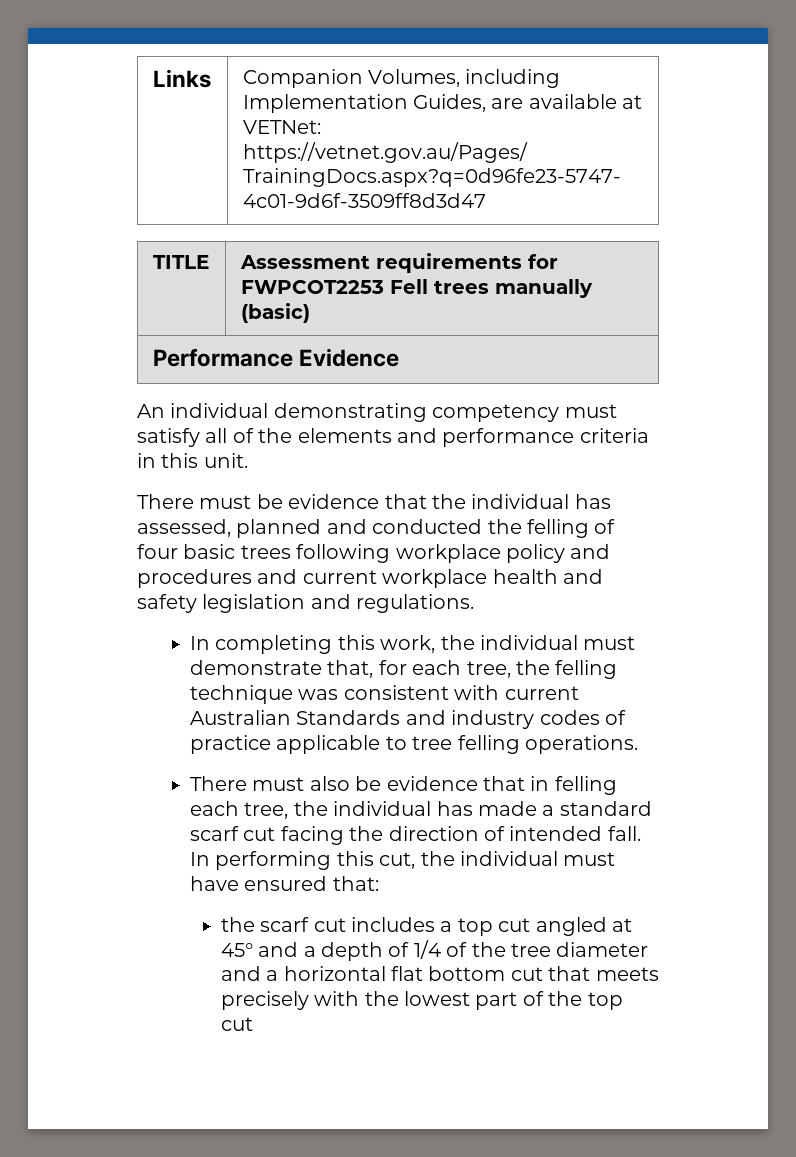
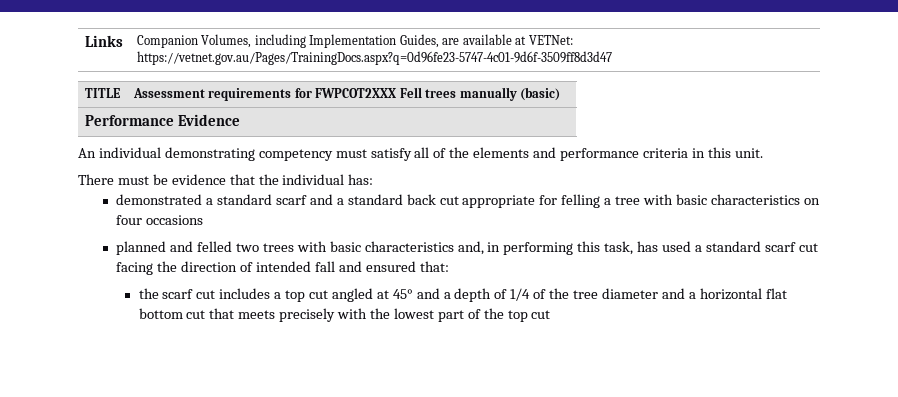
[240,280,384,294] FWPCOT2253 -> [315,88,397,98] FWPCOT2XXX
[574,494,611,509] [137,519,616,538] [137,544,611,563] [137,569,603,588] [137,594,475,613] [189,635,636,654] [189,660,618,679] [189,685,579,704] [189,710,626,729] [189,735,638,754] [189,776,617,795] [189,801,537,819] has assessed, planned and conducted the felling of four basic trees following workplace policy and procedures and current workplace health and safety legislation and regulations. // In completing this work, the individual must demonstrate that, for each tree, the felling technique was consistent with current Australian Standards and industry codes of practice applicable to tree felling operations. // There must also be evidence that in felling each tree, the individual has made -> [348,174,374,185] [116,194,820,208] [116,215,204,225] [116,241,692,255] has: // demonstrated a standard scarf and a standard back cut appropriate for felling a tree with basic characteristics on four occasions // planned and felled two trees with basic characteristics and, in performing this task, has used
[607,826,641,841] [189,851,616,870] [189,876,239,891] fall. In performing this cut, the individual must have -> [314,261,362,272] fall and

